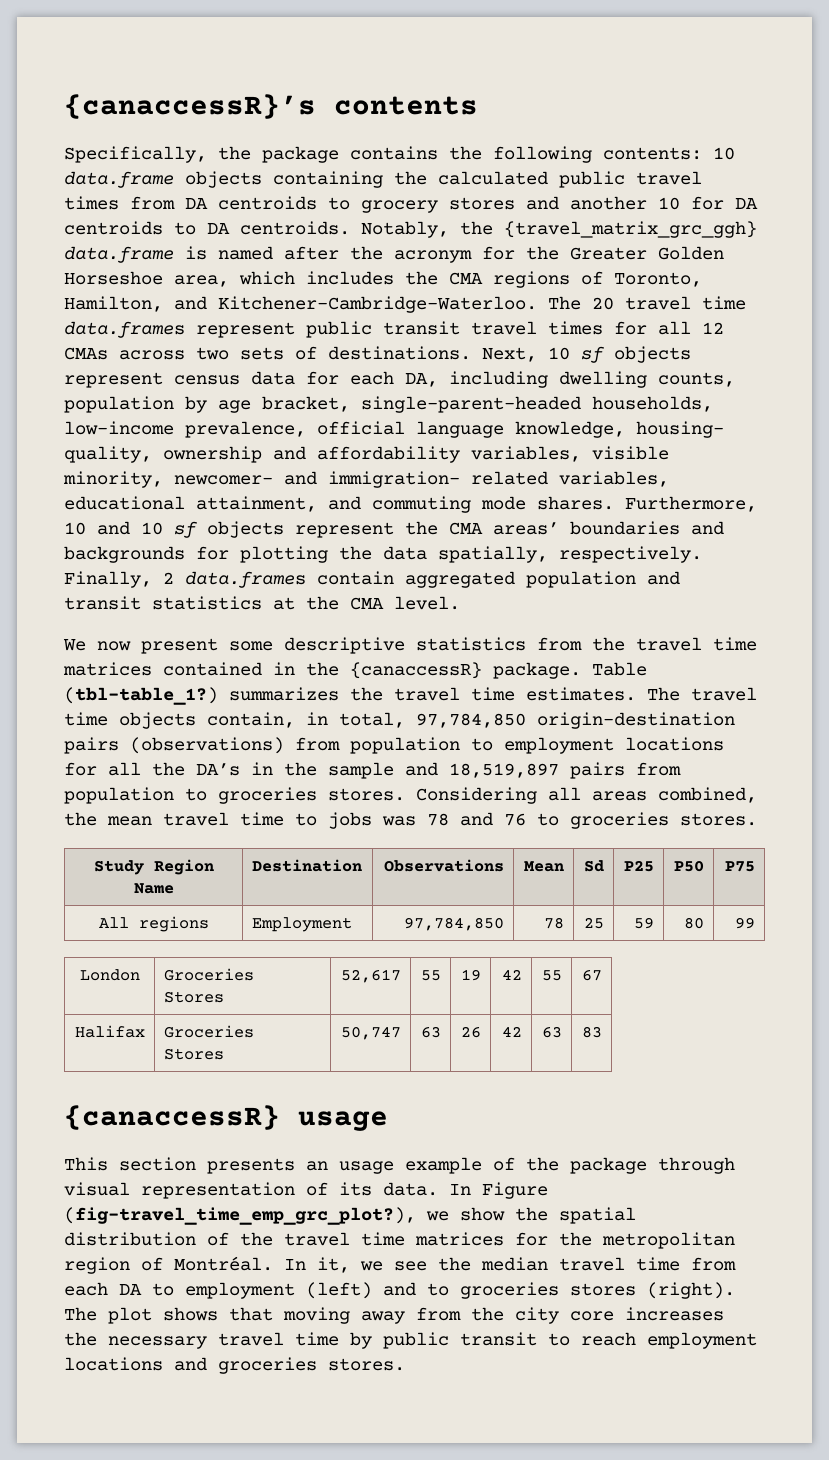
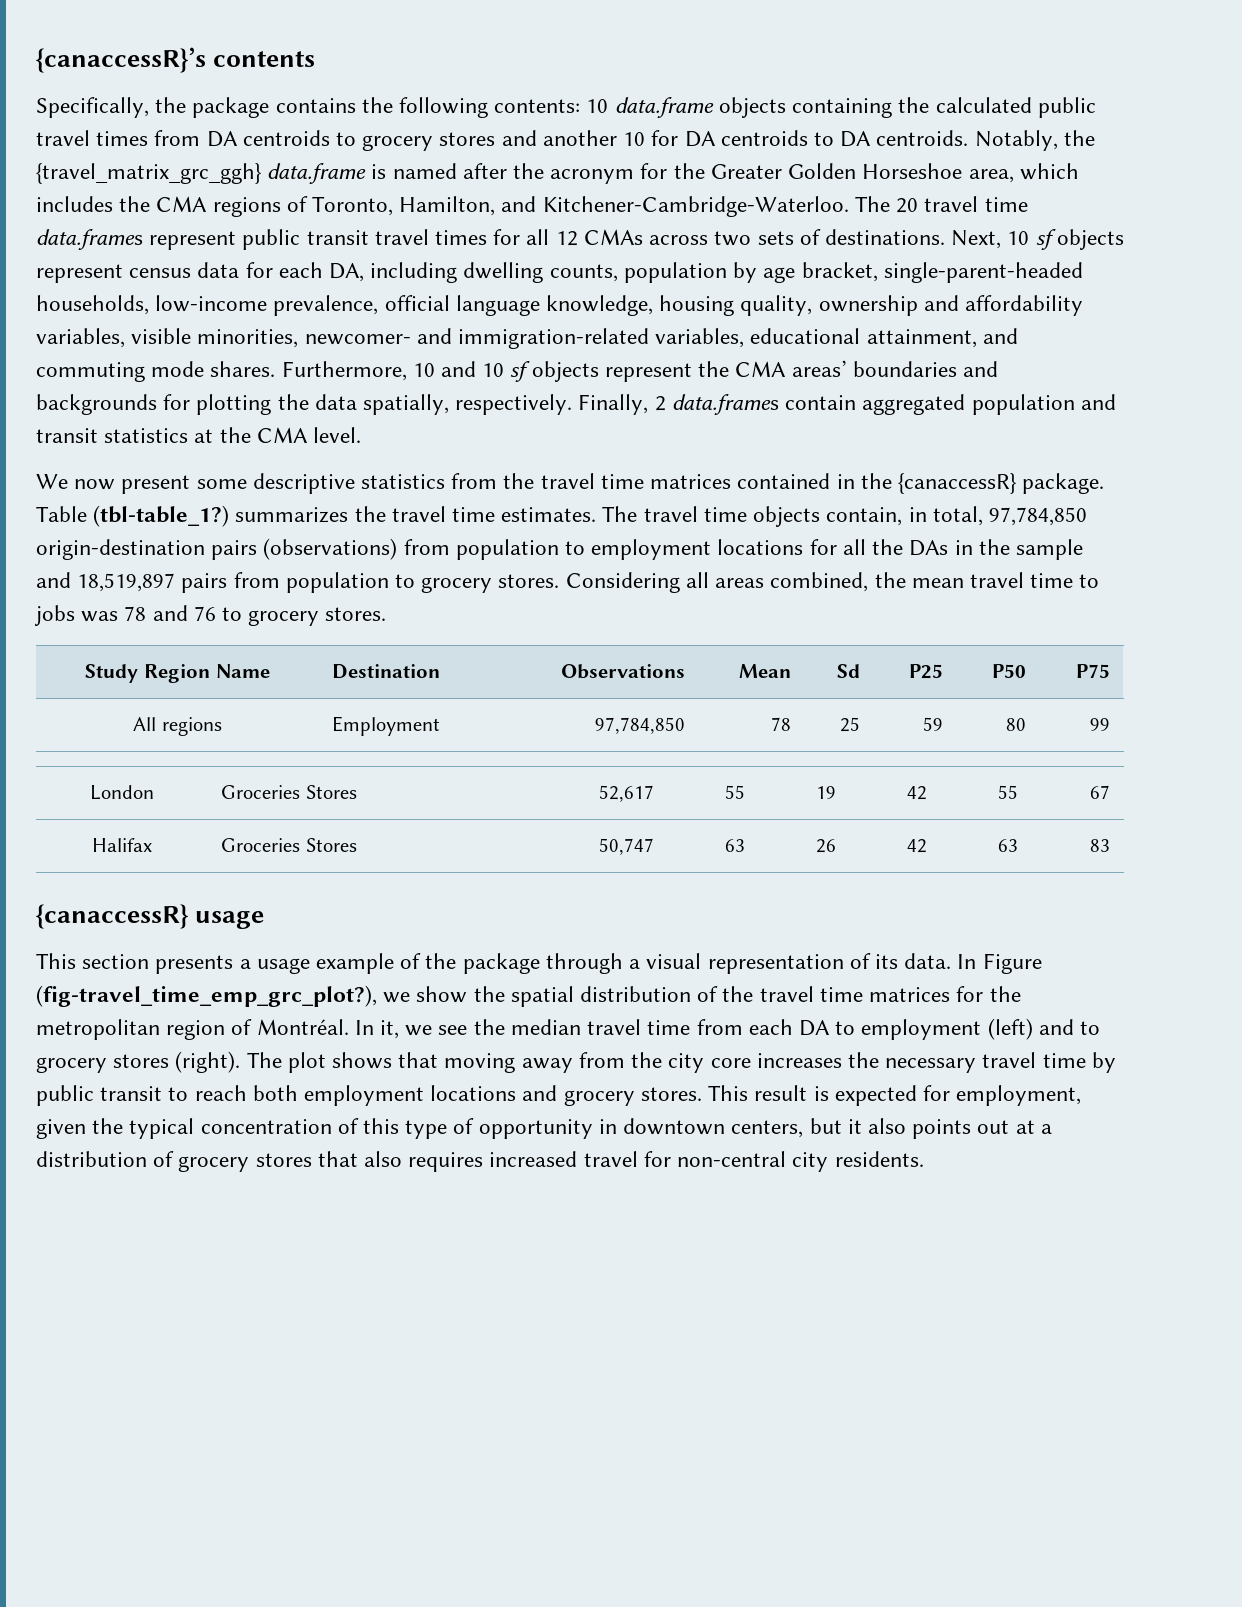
[636,421,724,438] housing- -> [659,295,735,316] housing
[63,471,163,488] minority, -> [197,329,299,348] minorities,
[328,471,548,488] immigration- related -> [458,328,650,349] immigration-related
[196,763,240,776] DA’s -> [909,540,949,556] DAs
[218,787,317,804] groceries -> [421,577,493,593] grocery
[570,812,669,829] groceries -> [248,610,320,626] grocery
[306,1161,328,1171] an -> [239,959,251,969] a
(735, 1165) none -> [629,959,641,969] a
[460,1282,559,1299] groceries -> [36,1057,107,1073] grocery
(636, 1339) none -> [252,1085,298,1101] both
[218,1357,405,1374] groceries stores. -> [563,1085,1082,1106] [36,1118,1052,1139] [36,1151,924,1172] grocery stores. This result is expected for employment, given the typical concentration of this type of opportunity in downtown centers, but it also points out at a distribution of grocery stores that also requires increased travel for non-central city residents.

